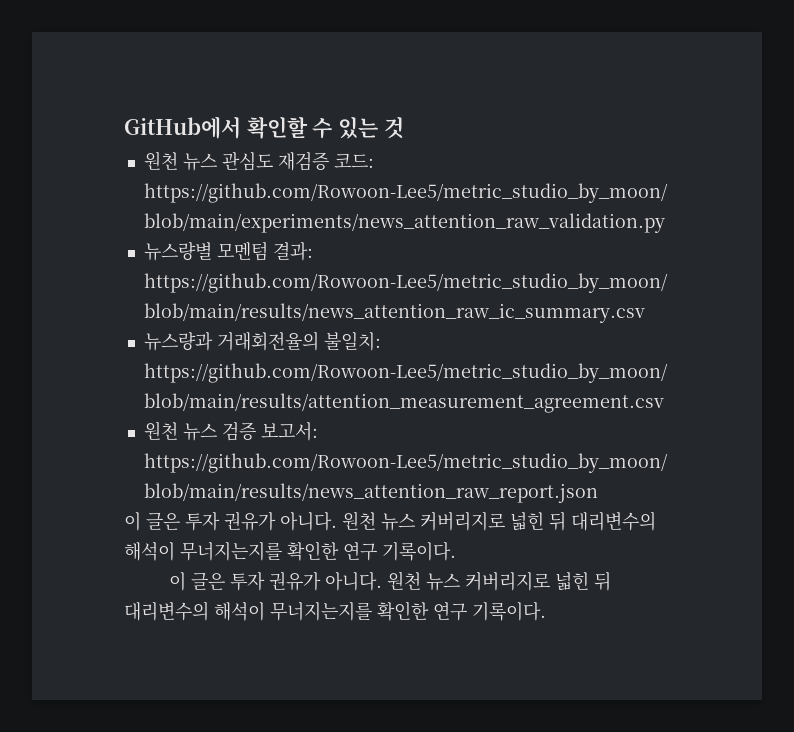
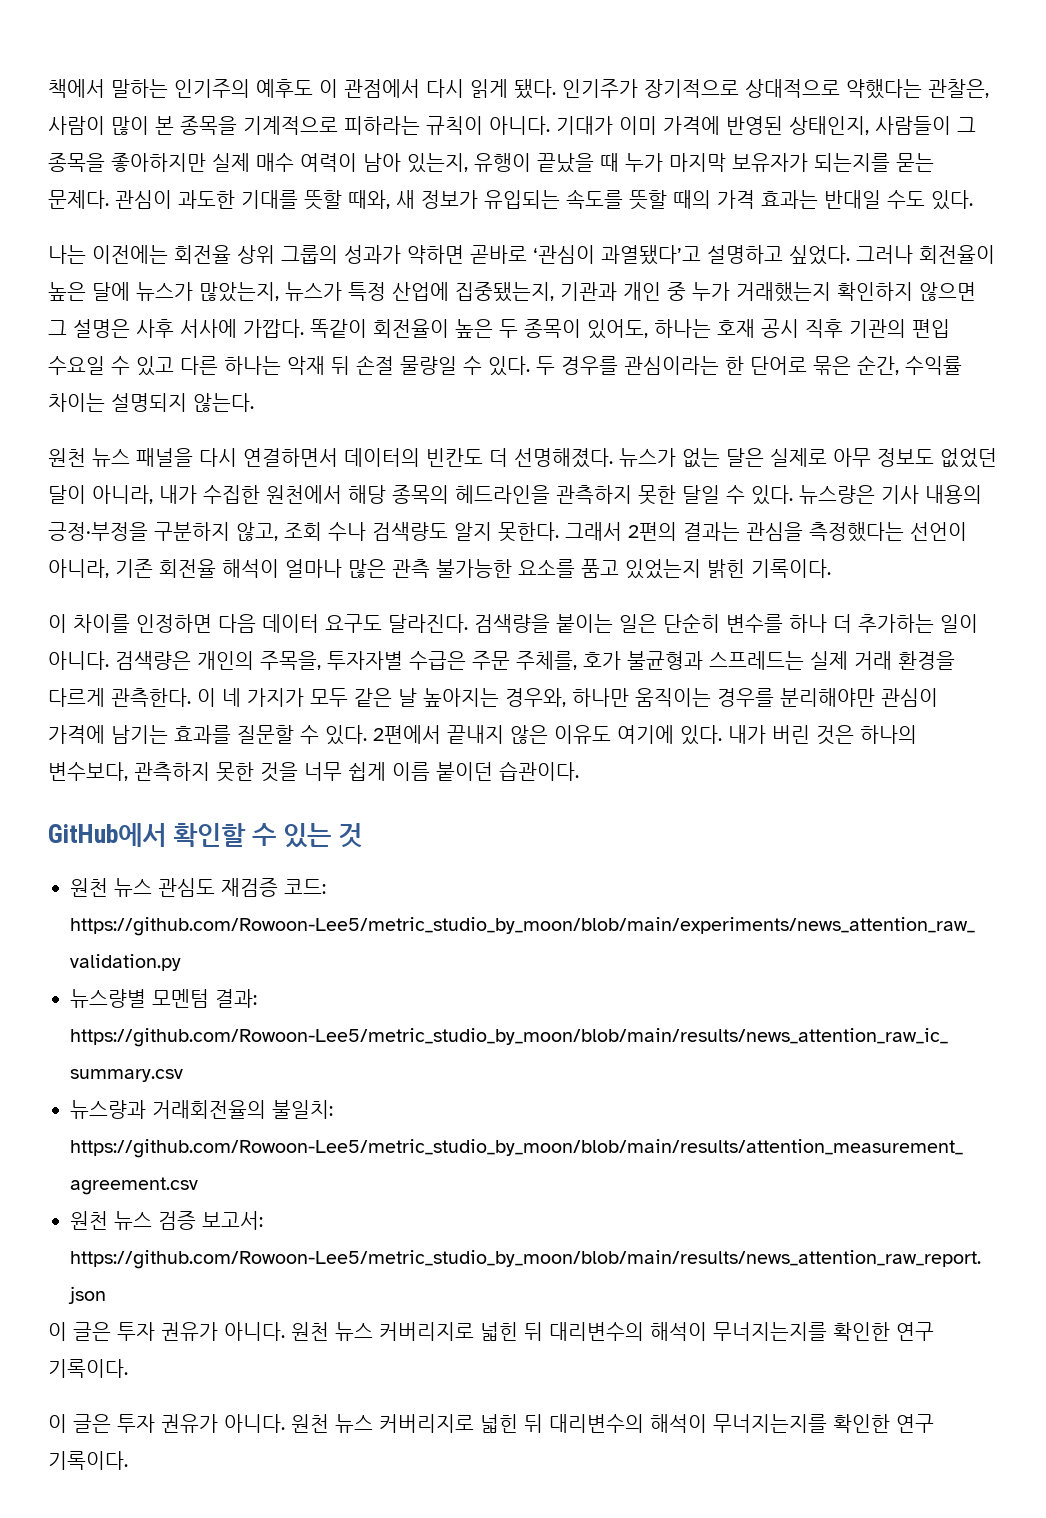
(124, 127) none -> [48,79,989,99] [48,116,976,135] [48,153,934,173] [48,189,973,210] [48,245,995,265] [48,282,976,302] [48,319,950,339] [48,355,962,376] [48,393,254,412] [48,448,997,468] [48,485,982,505] [48,522,967,542] [48,559,831,579] [48,613,978,633] [48,651,955,670] [48,688,938,707] [48,725,917,745] [48,761,579,782] 책에서 말하는 인기주의 예후도 이 관점에서 다시 읽게 됐다. 인기주가 장기적으로 상대적으로 약했다는 관찰은, 사람이 많이 본 종목을 기계적으로 피하라는 규칙이 아니다. 기대가 이미 가격에 반영된 상태인지, 사람들이 그 종목을 좋아하지만 실제 매수 여력이 남아 있는지, 유행이 끝났을 때 누가 마지막 보유자가 되는지를 묻는 문제다. 관심이 과도한 기대를 뜻할 때와, 새 정보가 유입되는 속도를 뜻할 때의 가격 효과는 반대일 수도 있다. // 나는 이전에는 회전율 상위 그룹의 성과가 약하면 곧바로 ‘관심이 과열됐다’고 설명하고 싶었다. 그러나 회전율이 높은 달에 뉴스가 많았는지, 뉴스가 특정 산업에 집중됐는지, 기관과 개인 중 누가 거래했는지 확인하지 않으면 그 설명은 사후 서사에 가깝다. 똑같이 회전율이 높은 두 종목이 있어도, 하나는 호재 공시 직후 기관의 편입 수요일 수 있고 다른 하나는 악재 뒤 손절 물량일 수 있다. 두 경우를 관심이라는 한 단어로 묶은 순간, 수익률 차이는 설명되지 않는다. // 원천 뉴스 패널을 다시 연결하면서 데이터의 빈칸도 더 선명해졌다. 뉴스가 없는 달은 실제로 아무 정보도 없었던 달이 아니라, 내가 수집한 원천에서 해당 종목의 헤드라인을 관측하지 못한 달일 수 있다. 뉴스량은 기사 내용의 긍정·부정을 구분하지 않고, 조회 수나 검색량도 알지 못한다. 그래서 2편의 결과는 관심을 측정했다는 선언이 아니라, 기존 회전율 해석이 얼마나 많은 관측 불가능한 요소를 품고 있었는지 밝힌 기록이다. // 이 차이를 인정하면 다음 데이터 요구도 달라진다. 검색량을 붙이는 일은 단순히 변수를 하나 더 추가하는 일이 아니다. 검색량은 개인의 주목을, 투자자별 수급은 주문 주체를, 호가 불균형과 스프레드는 실제 거래 환경을 다르게 관측한다. 이 네 가지가 모두 같은 날 높아지는 경우와, 하나만 움직이는 경우를 분리해야만 관심이 가격에 남기는 효과를 질문할 수 있다. 2편에서 끝내지 않은 이유도 여기에 있다. 내가 버린 것은 하나의 변수보다, 관측하지 못한 것을 너무 쉽게 이름 붙이던 습관이다. //

